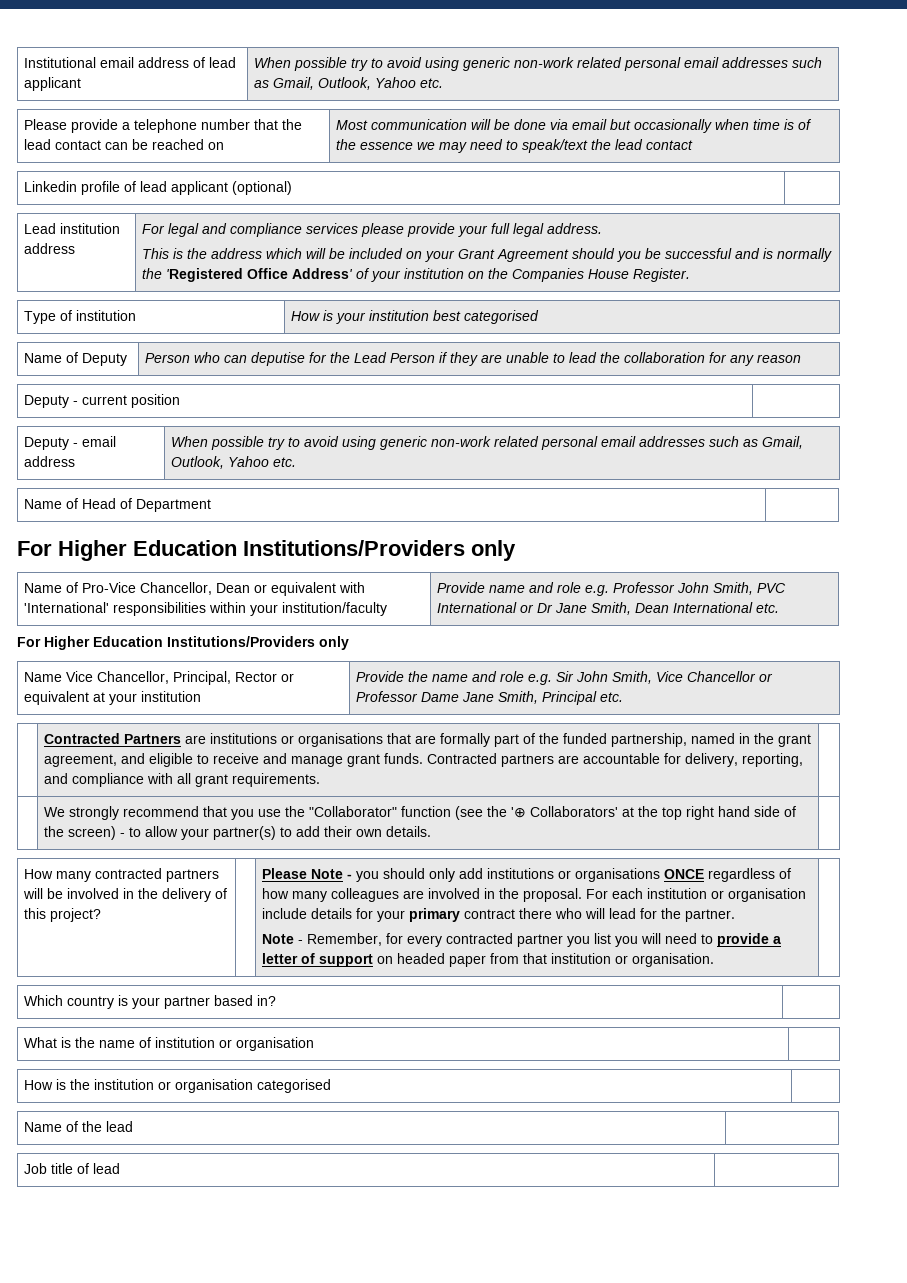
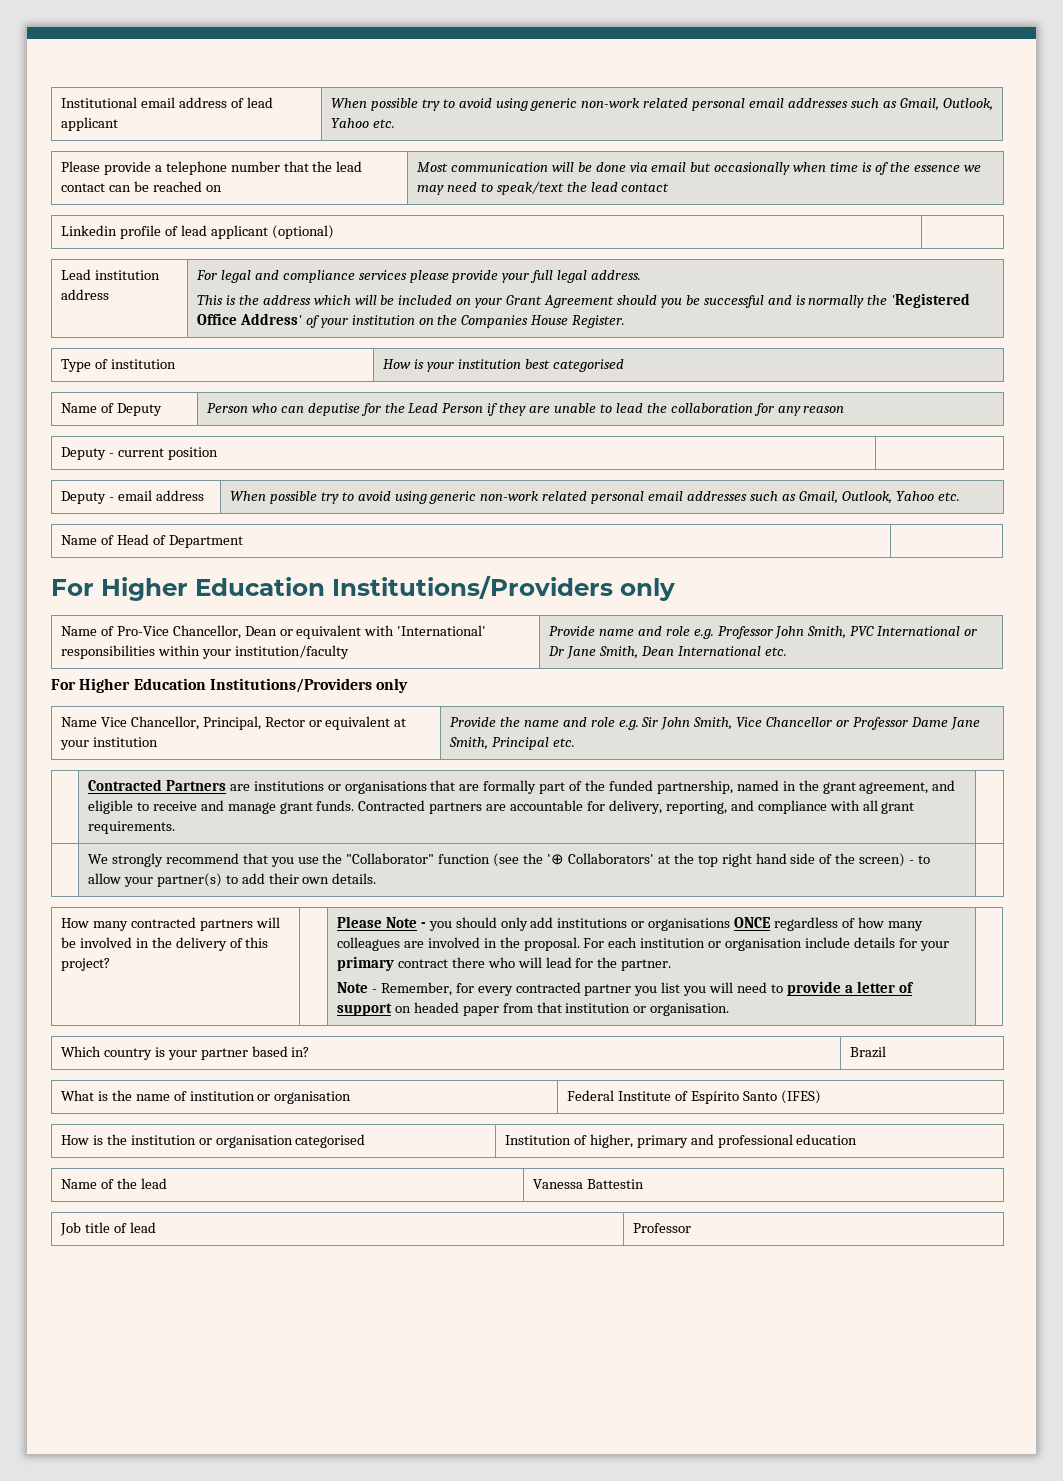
(276, 1000) none -> [849,1046,886,1058] Brazil
(314, 1044) none -> [566,1090,821,1104] Federal Institute of Espírito Santo (IFES)
(331, 1086) none -> [504,1134,858,1148] Institution of higher, primary and professional education
(133, 1126) none -> [532,1179,644,1189] Vanessa Battestin
(120, 1168) none -> [632,1223,691,1233] Professor

